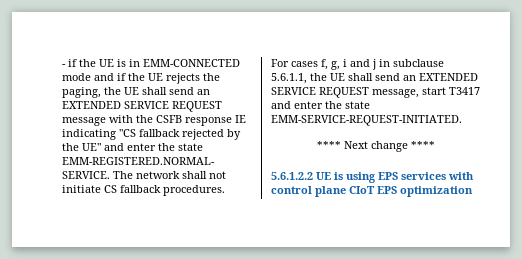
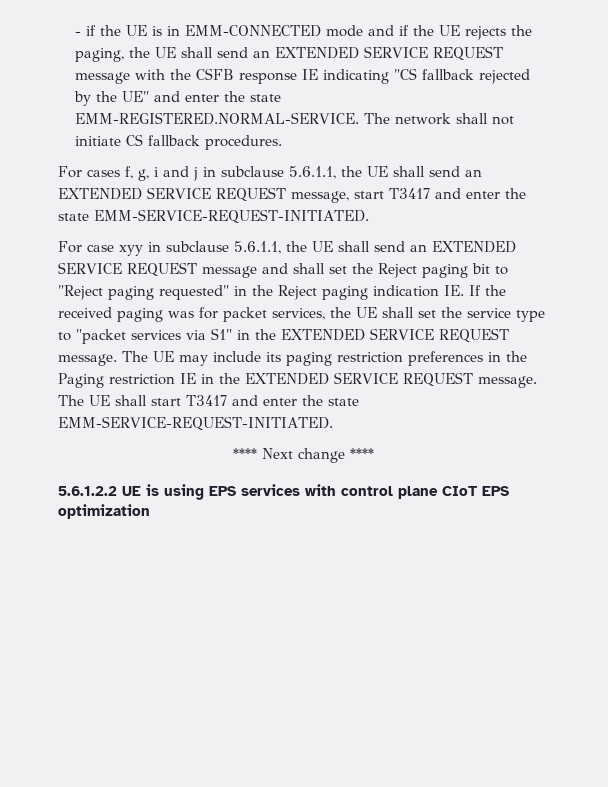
(462, 120) none -> [58,241,516,256] [58,262,508,278] [58,285,506,300] [58,307,545,322] [58,328,509,344] [58,351,527,366] [58,372,537,388] [58,395,359,406] [58,416,333,431] // For case xyy in subclause 5.6.1.1, the UE shall send an EXTENDED SERVICE REQUEST message and shall set the Reject paging bit to "Reject paging requested" in the Reject paging indication IE. If the received paging was for packet services, the UE shall set the service type to "packet services via S1" in the EXTENDED SERVICE REQUEST message. The UE may include its paging restriction preferences in the Paging restriction IE in the EXTENDED SERVICE REQUEST message. The UE shall start T3417 and enter the state EMM-SERVICE-REQUEST-INITIATED.

